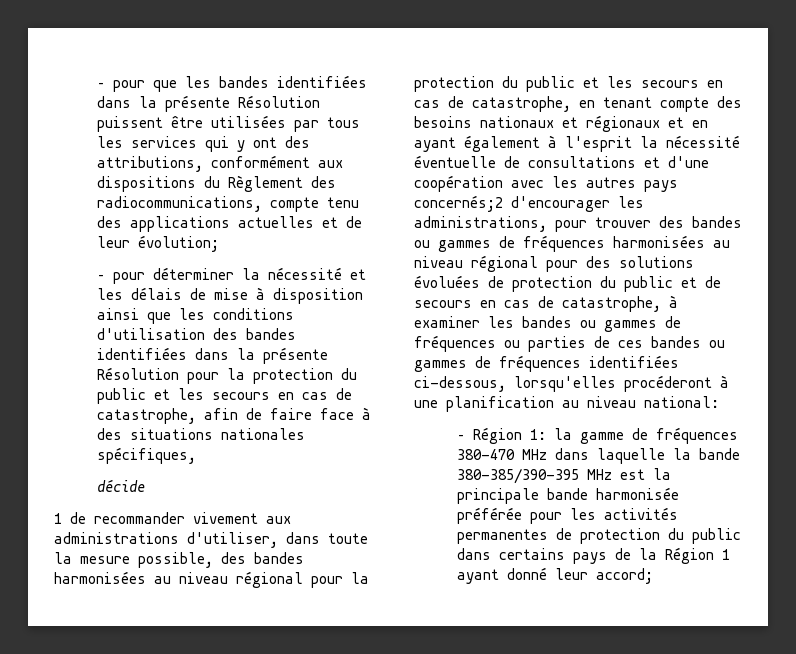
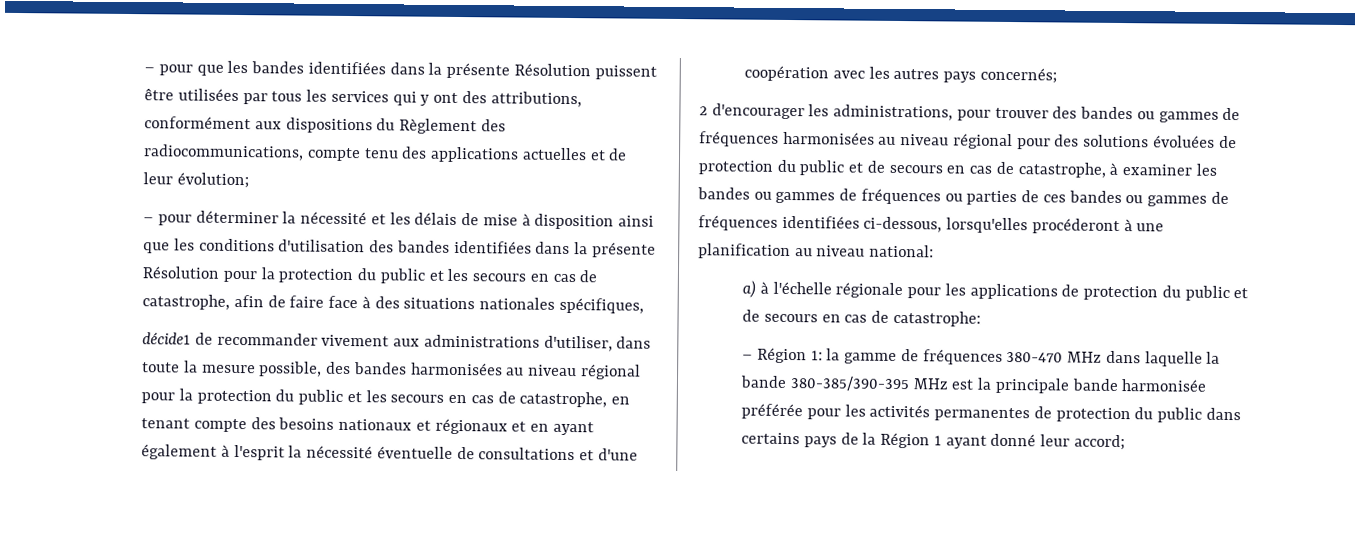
[96,479,145,492] [54,513,62,524] décide // 1 -> [142,332,192,345] décide1
[414,195,503,212] concernés;2 -> [979,67,1057,84] [699,106,708,116] concernés; // 2
(719, 402) none -> [742,280,1249,302] [742,309,981,327] // a) à l'échelle régionale pour les applications de protection du public et de secours en cas de catastrophe:

